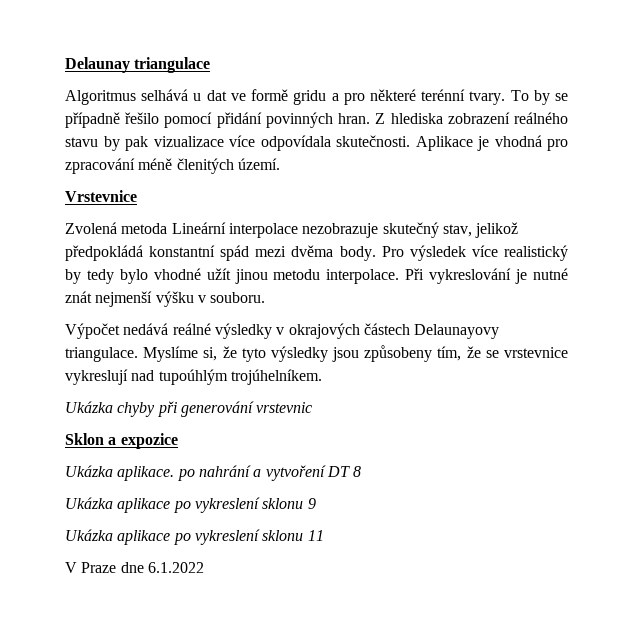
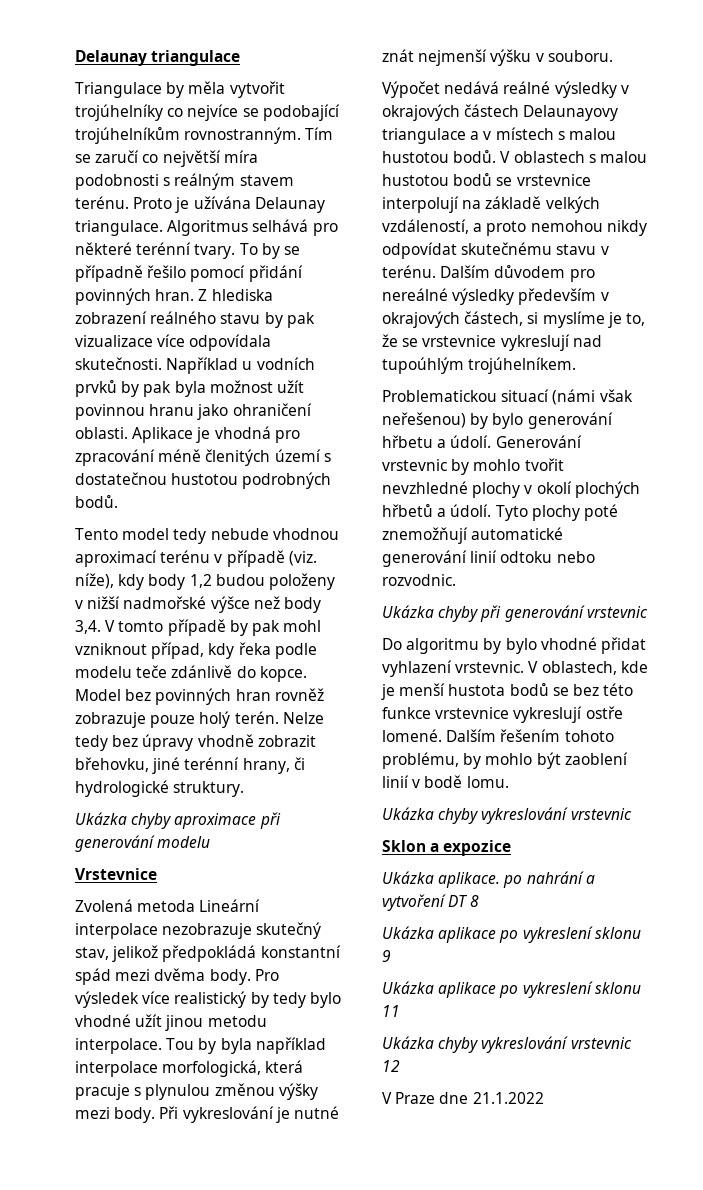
[65,89,339,105] Algoritmus selhává u dat ve formě gridu a -> [75,81,285,98] [75,104,340,121] [75,127,334,144] [75,150,258,167] [75,173,294,190] [75,196,325,213] [75,219,309,236] Triangulace by měla vytvořit trojúhelníky co nejvíce se podobající trojúhelníkům rovnostranným. Tím se zaručí co největší míra podobnosti s reálným stavem terénu. Proto je užívána Delaunay triangulace. Algoritmus selhává
(410, 141) none -> [166,357,315,374] [75,380,304,397] [75,403,312,420] [75,427,128,439] Například u vodních prvků by pak byla možnost užít povinnou hranu jako ohraničení oblasti.
[237,158,280,170] území. -> [274,449,331,462] [75,472,332,489] [75,495,118,508] [75,528,339,544] [75,550,317,567] [75,573,335,590] [75,596,321,613] [75,619,322,636] [75,642,317,659] [75,665,307,682] [75,688,324,705] [75,711,324,728] [75,734,316,751] [75,757,305,774] [75,780,245,797] [75,812,281,829] [75,835,211,852] území s dostatečnou hustotou podrobných bodů. // Tento model tedy nebude vhodnou aproximací terénu v případě (viz. níže), kdy body 1,2 budou položeny v nižší nadmořské výšce než body 3,4. V tomto případě by pak mohl vzniknout případ, kdy řeka podle modelu teče zdánlivě do kopce. Model bez povinných hran rovněž zobrazuje pouze holý terén. Nelze tedy bez úpravy vhodně zobrazit břehovku, jiné terénní hrany, či hydrologické struktury. // Ukázka chyby aproximace při generování modelu
(400, 276) none -> [166,1037,326,1054] [75,1060,304,1077] [75,1083,318,1100] [75,1107,156,1123] Tou by byla například interpolace morfologická, která pracuje s plynulou změnou výšky mezi body.
[65,345,462,362] triangulace. Myslíme si, že tyto výsledky jsou způsobeny tím, -> [382,127,616,144] [382,150,647,163] [382,173,591,186] [382,196,600,213] [382,219,647,236] [382,242,609,259] [382,265,595,282] [382,288,609,305] [382,311,645,328] triangulace a v místech s malou hustotou bodů. V oblastech s malou hustotou bodů se vrstevnice interpolují na základě velkých vzdáleností, a proto nemohou nikdy odpovídat skutečnému stavu v terénu. Dalším důvodem pro nereálné výsledky především v okrajových částech, si myslíme je to,
(322, 377) none -> [382,389,633,405] [382,412,613,429] [382,435,582,448] [382,458,564,475] [382,481,640,498] [382,504,618,521] [382,527,564,544] [382,550,595,567] [382,574,456,586] // Problematickou situací (námi však neřešenou) by bylo generování hřbetu a údolí. Generování vrstevnic by mohlo tvořit nevzhledné plochy v okolí plochých hřbetů a údolí. Tyto plochy poté znemožňují automatické generování linií odtoku nebo rozvodnic.
(313, 407) none -> [382,637,646,654] [382,660,648,677] [381,683,634,700] [382,706,623,723] [382,729,614,742] [382,752,628,769] [382,775,509,788] [382,807,632,824] // Do algoritmu by bylo vhodné přidat vyhlazení vrstevnic. V oblastech, kde je menší hustota bodů se bez této funkce vrstevnice vykreslují ostře lomené. Dalším řešením tohoto problému, by mohlo být zaoblení linií v bodě lomu. // Ukázka chyby vykreslování vrstevnic
(324, 535) none -> [382,1036,632,1053] [382,1060,400,1072] // Ukázka chyby vykreslování vrstevnic 12
[147,562,204,573] 6.1.2022 -> [472,1092,544,1104] 21.1.2022

